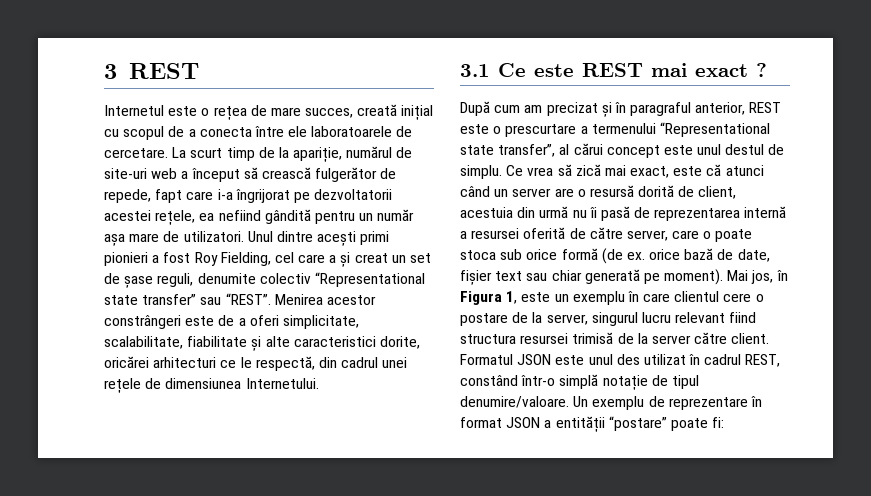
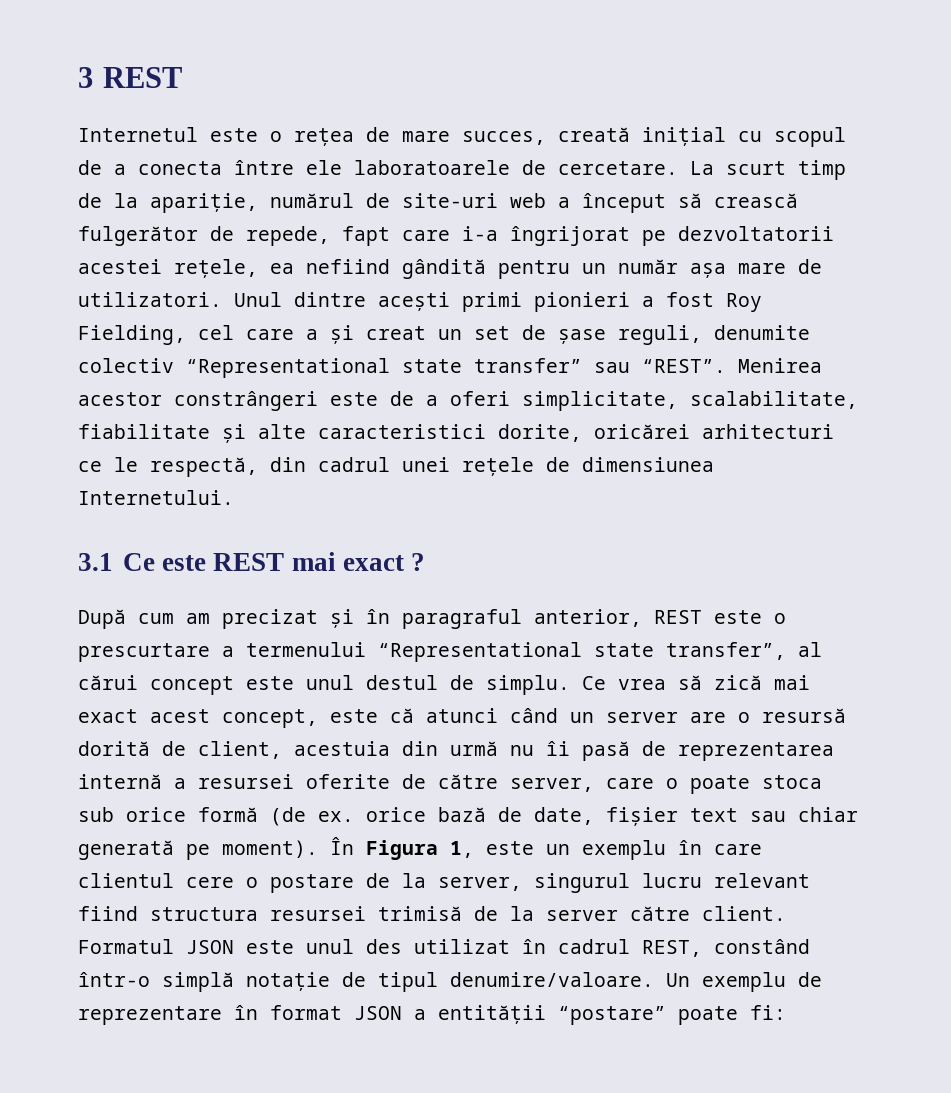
[630,166,670,178] exact, -> [78,709,318,728] exact acest concept,
[523,227,566,239] oferită -> [306,774,390,789] oferite
[727,270,788,284] Mai jos, în -> [330,837,354,855] În

